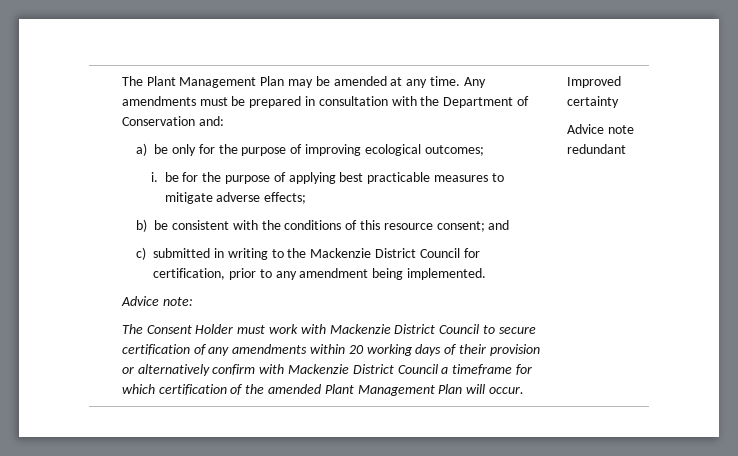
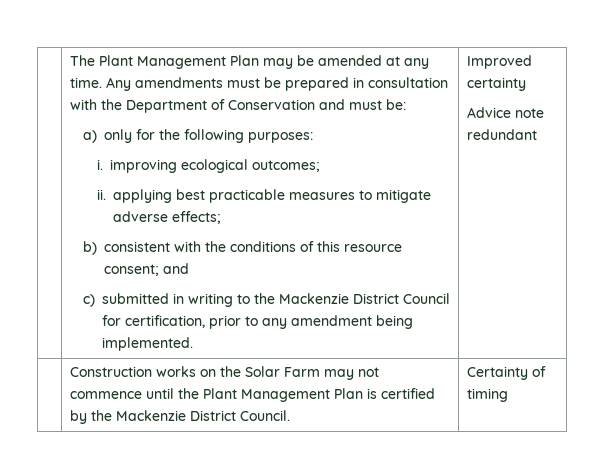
[198,116,224,126] and: -> [318,99,406,110] and must be:
[154,144,169,154] be -> (98, 136) none
[241,144,303,156] purpose of -> [184,129,314,143] [96,159,103,170] following purposes: // i.
[150,172,286,184] i. be for the purpose of -> [96,189,106,200] ii.
[154,220,169,230] be -> (98, 248) none
[120,296,193,306] [121,324,536,334] [121,344,540,356] [121,364,532,376] [121,384,524,396] // Advice note: // The Consent Holder must work with Mackenzie District Council to secure certification of any amendments within 20 working days of their provision or alternatively confirm with Mackenzie District Council a timeframe for which certification of the amended Plant Management Plan will occur. -> (194, 344) none
(626, 149) none -> [69,366,379,380] [69,388,435,402] [69,410,290,424] [466,366,546,380] [466,388,508,402] // | Construction works on the Solar Farm may not commence until the Plant Management Plan is certified by the Mackenzie District Council. | Certainty of timing

